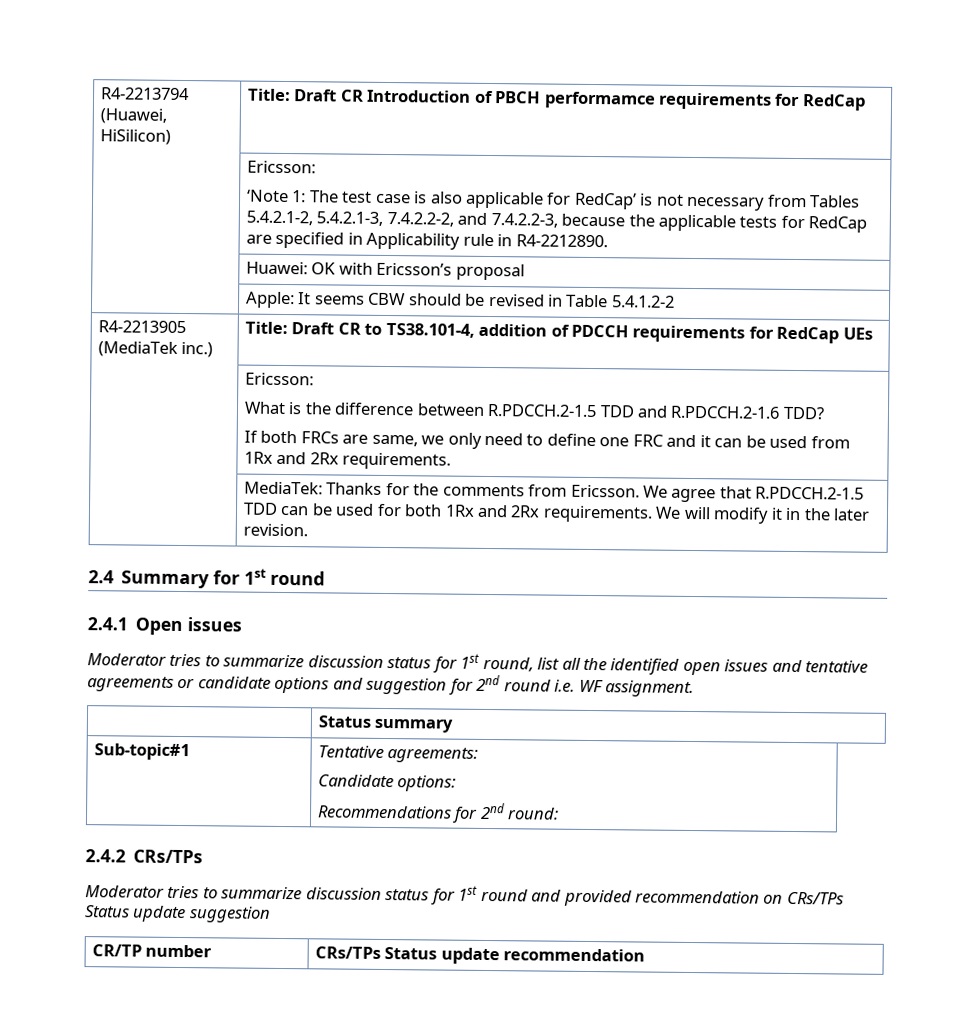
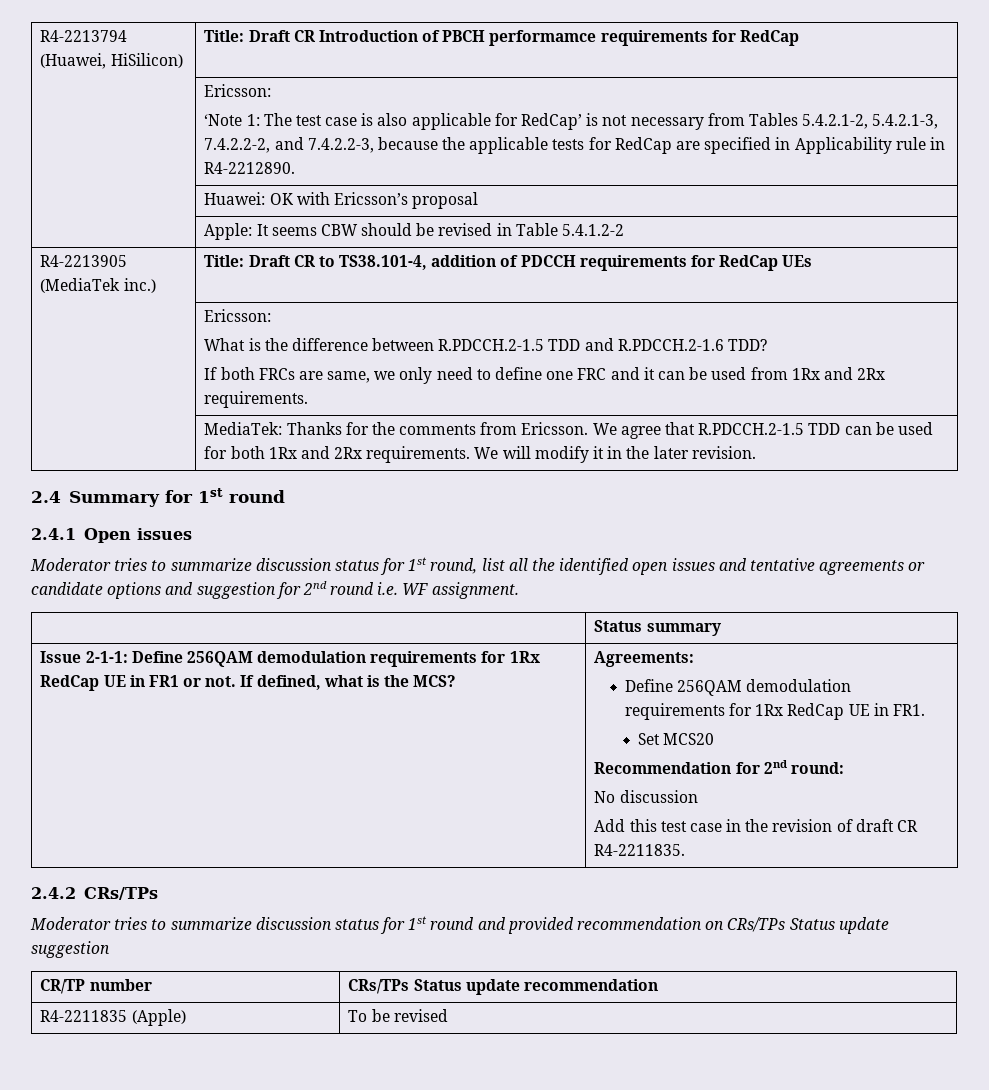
[93,743,190,761] [317,745,479,763] [317,774,457,792] [317,802,560,823] Sub-topic#1 | Tentative agreements: // Candidate options: // Recommendations for 2nd round: -> [40,651,540,667] [40,675,457,691] [594,651,695,667] [624,679,852,696] [624,703,925,720] [638,733,715,745] [594,760,844,774] [594,790,698,803] [594,819,919,832] [594,844,686,856] Issue 2-1-1: Define 256QAM demodulation requirements for 1Rx RedCap UE in FR1 or not. If defined, what is the MCS? | Agreements: // Define 256QAM demodulation requirements for 1Rx RedCap UE in FR1. // Set MCS20 // Recommendation for 2nd round: // No discussion // Add this test case in the revision of draft CR R4-2211835.
(646, 955) none -> [40,1009,186,1026] [348,1009,448,1022] // R4-2211835 (Apple) | To be revised

